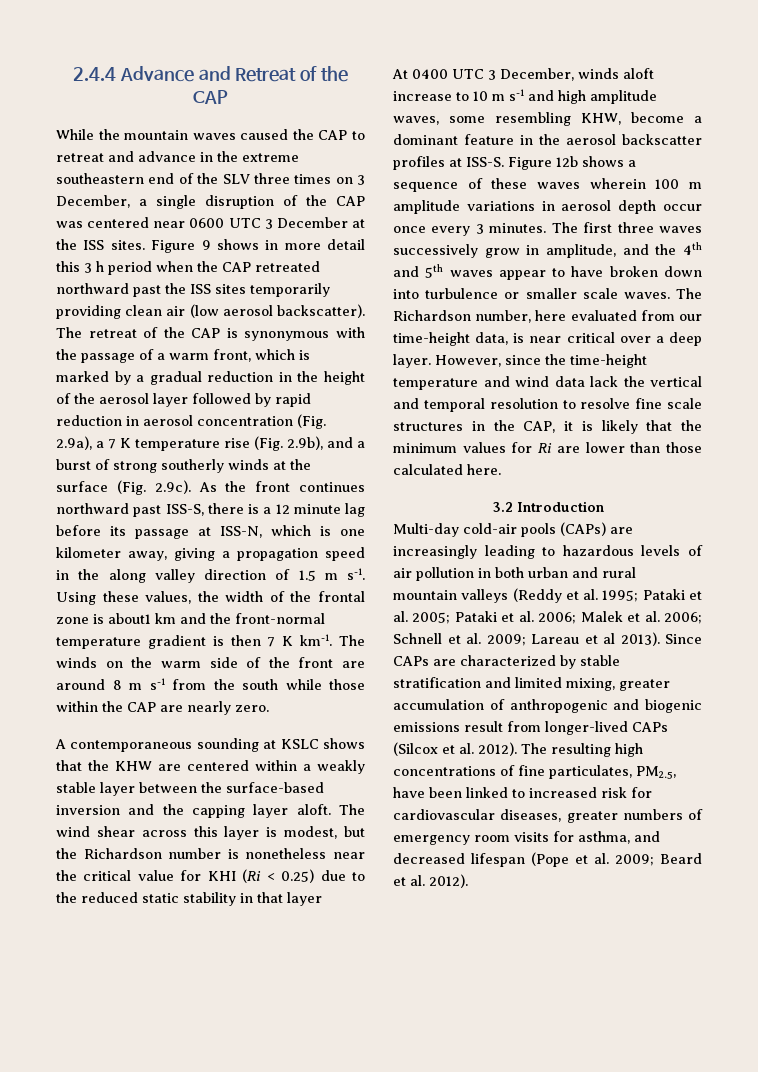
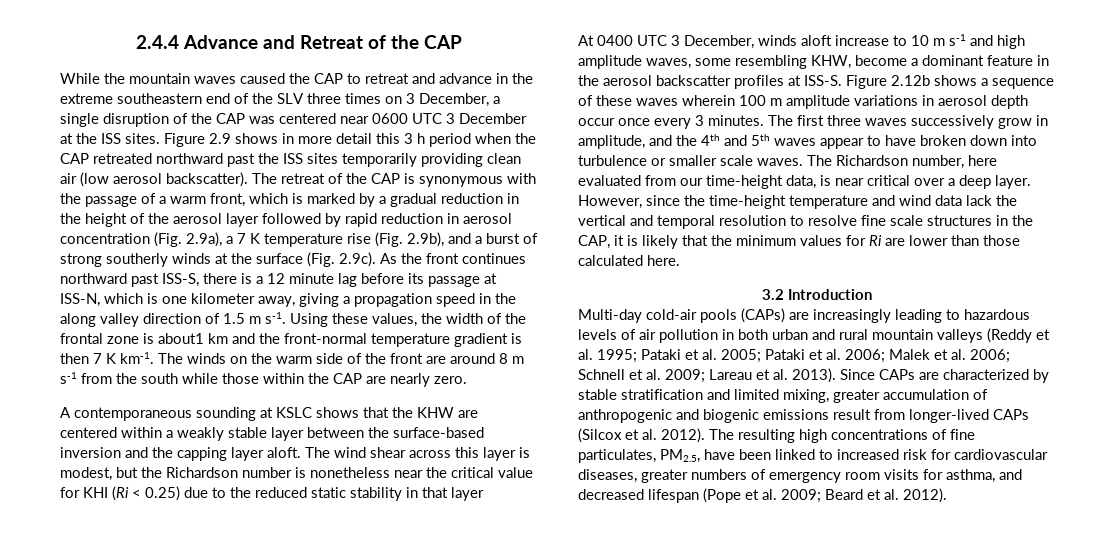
[201,240,211,250] 9 -> [209,133,231,144] 2.9
[556,156,578,167] 12b -> [891,75,930,86] 2.12b
[603,633,615,644] al -> [773,369,788,380] al.

